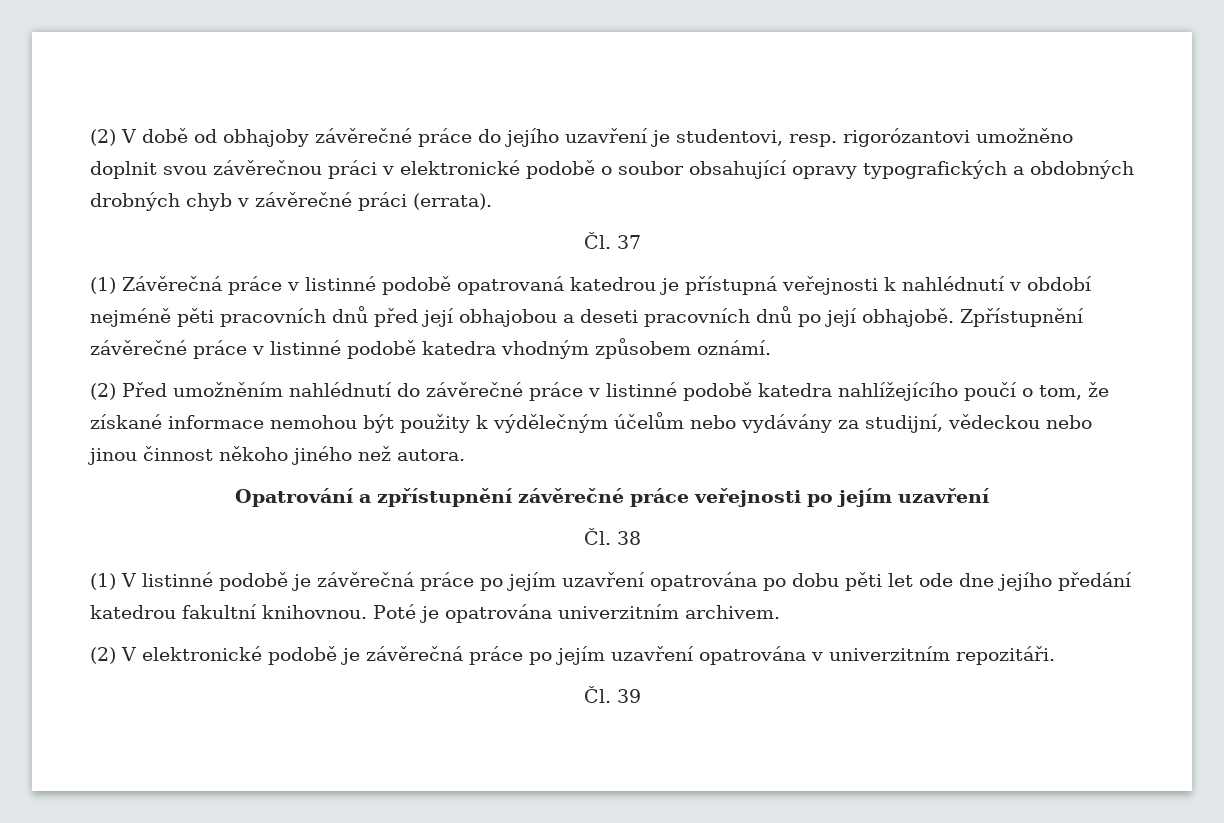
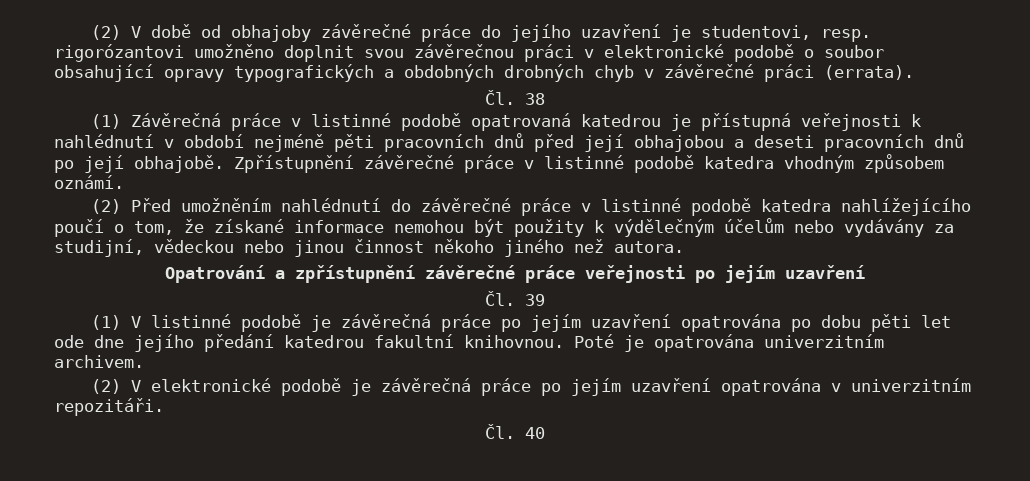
[616,235,641,249] 37 -> [525,93,545,105] 38
[616,531,641,545] 38 -> [525,294,545,306] 39
[616,689,641,703] 39 -> [525,427,545,439] 40

